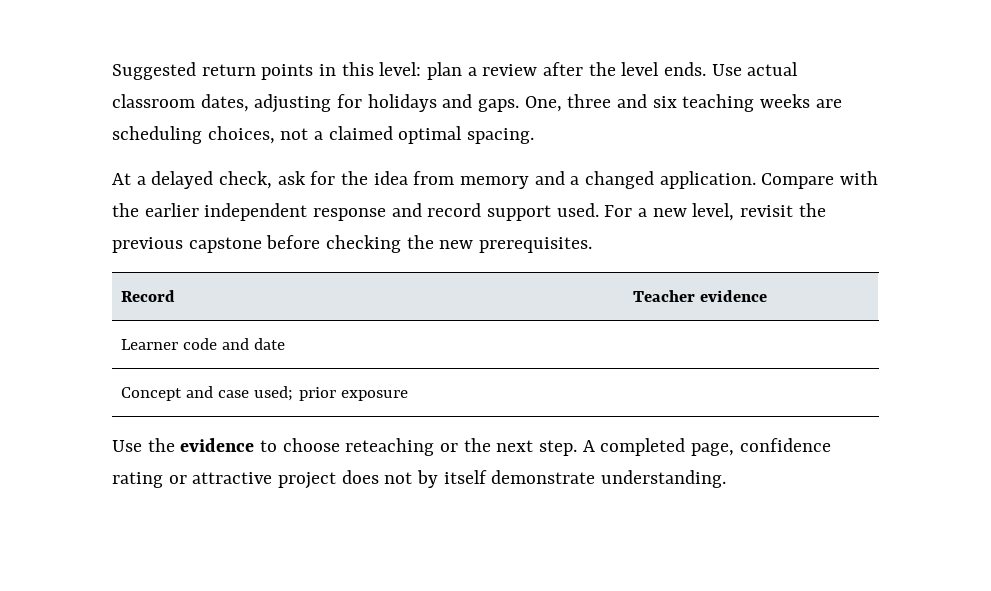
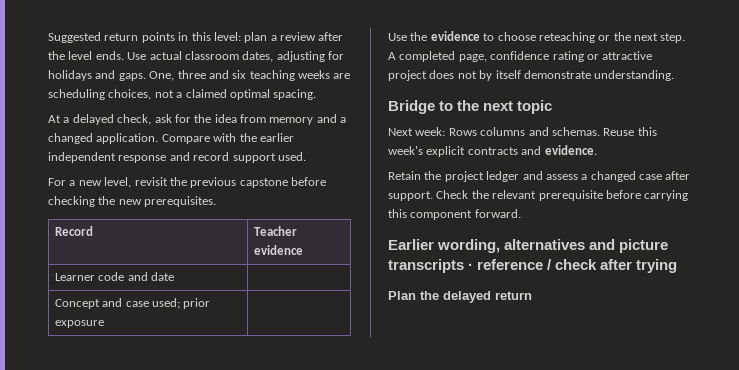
(599, 210) none -> (306, 156) //
(727, 479) none -> [388,100,553,114] [388,127,657,136] [388,145,597,157] [388,171,691,182] [388,190,689,201] [388,209,521,220] [388,239,669,253] [388,259,678,273] [388,291,532,303] // Bridge to the next topic // Next week: Rows columns and schemas. Reuse this week's explicit contracts and evidence. // Retain the project ledger and assess a changed case after support. Check the relevant prerequisite before carrying this component forward. // Earlier wording, alternatives and picture transcripts · reference / check after trying // Plan the delayed return

